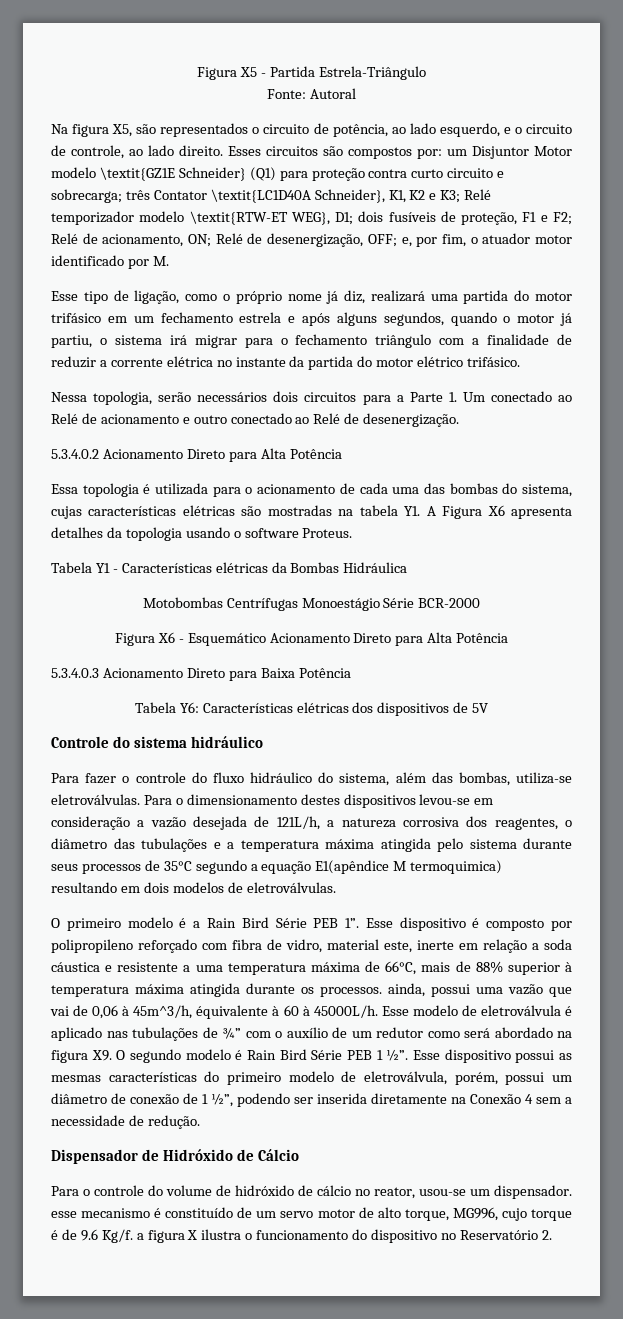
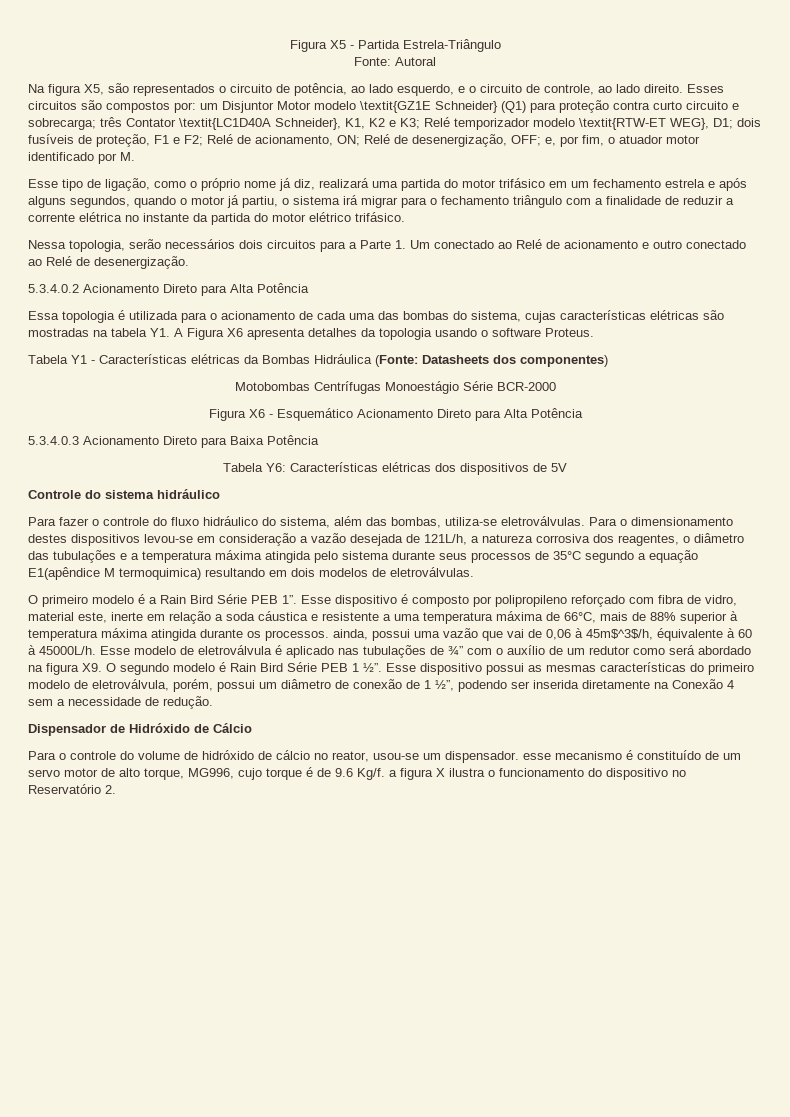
(408, 567) none -> [375,355,608,367] (Fonte: Datasheets dos componentes)
[133,1005,193,1019] 45m^3/h, -> [586,629,653,640] 45m$^3$/h,

